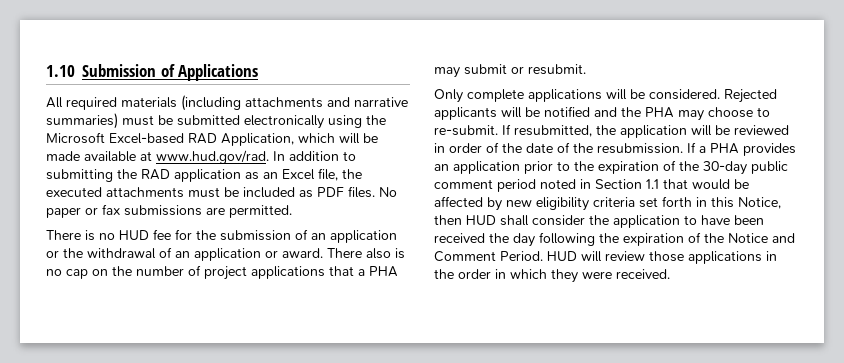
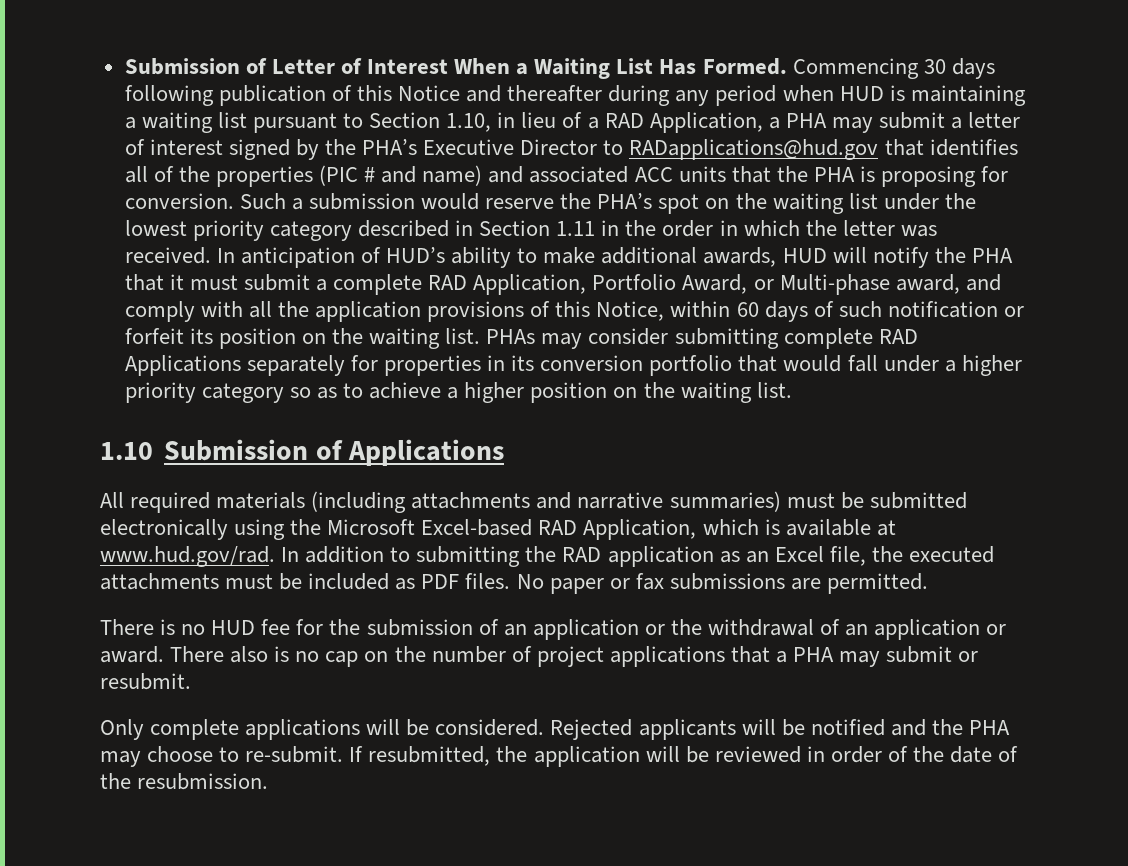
(46, 71) none -> [124,58,995,79] [124,85,1026,106] [124,112,1021,133] [124,139,1018,160] [124,165,1009,187] [124,193,976,214] [124,220,937,241] [124,247,1013,268] [124,274,1001,295] [124,301,1024,322] [124,328,918,349] [124,355,1022,376] [124,382,792,403] Submission of Letter of Interest When a Waiting List Has Formed. Commencing 30 days following publication of this Notice and thereafter during any period when HUD is maintaining a waiting list pursuant to Section 1.10, in lieu of a RAD Application, a PHA may submit a letter of interest signed by the PHA’s Executive Director to RADapplications@hud.gov that identifies all of the properties (PIC # and name) and associated ACC units that the PHA is proposing for conversion. Such a submission would reserve the PHA’s spot on the waiting list under the lowest priority category described in Section 1.11 in the order in which the letter was received. In anticipation of HUD’s ability to make additional awards, HUD will notify the PHA that it must submit a complete RAD Application, Portfolio Award, or Multi-phase award, and comply with all the application provisions of this Notice, within 60 days of such notification or forfeit its position on the waiting list. PHAs may consider submitting complete RAD Applications separately for properties in its conversion portfolio that would fall under a higher priority category so as to achieve a higher position on the waiting list. //
[339,133,378,144] [46,151,80,161] will be made -> [764,519,780,535] is
[687,142,796,156] [434,160,788,175] [434,179,749,192] [434,196,781,211] [434,215,764,228] [434,232,795,247] [434,251,777,264] [434,269,670,283] If a PHA provides an application prior to the expiration of the 30-day public comment period noted in Section 1.1 that would be affected by new eligibility criteria set forth in this Notice, then HUD shall consider the application to have been received the day following the expiration of the Notice and Comment Period. HUD will review those applications in the order in which they were received. -> (269, 781) none

